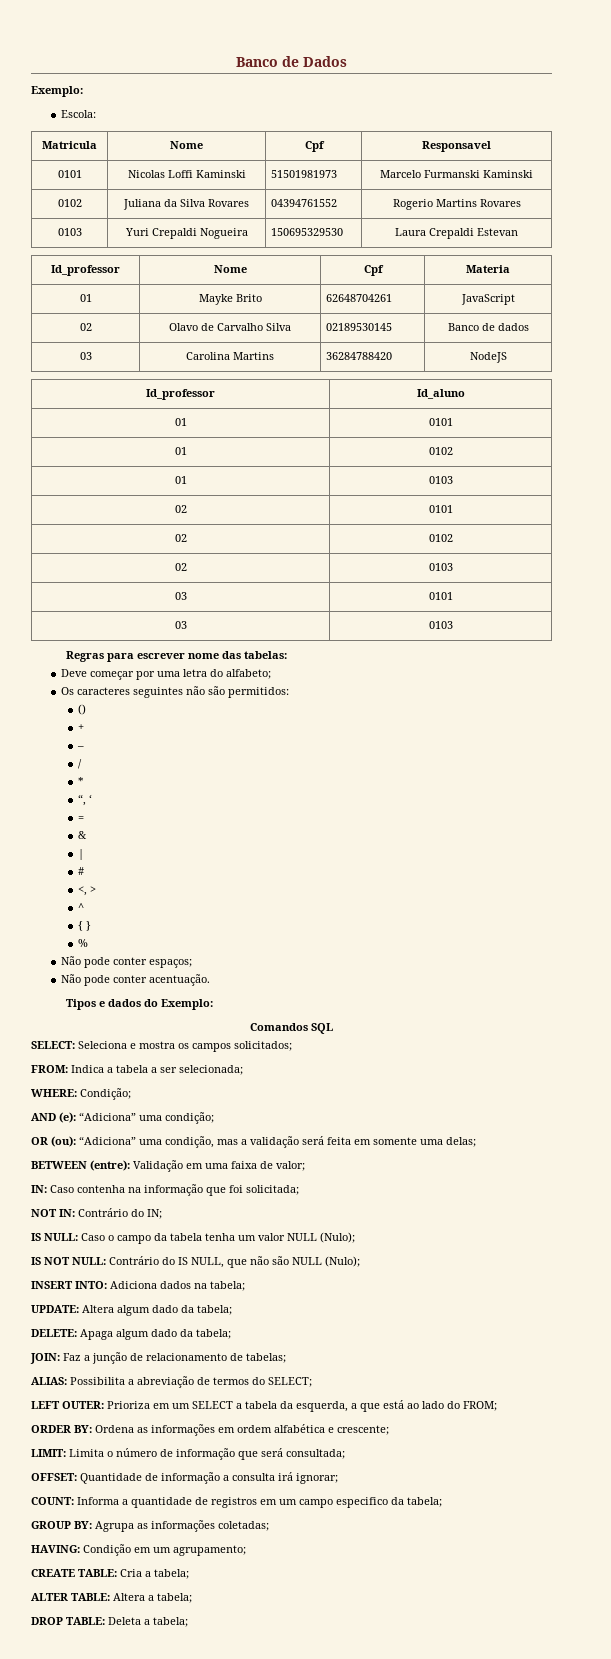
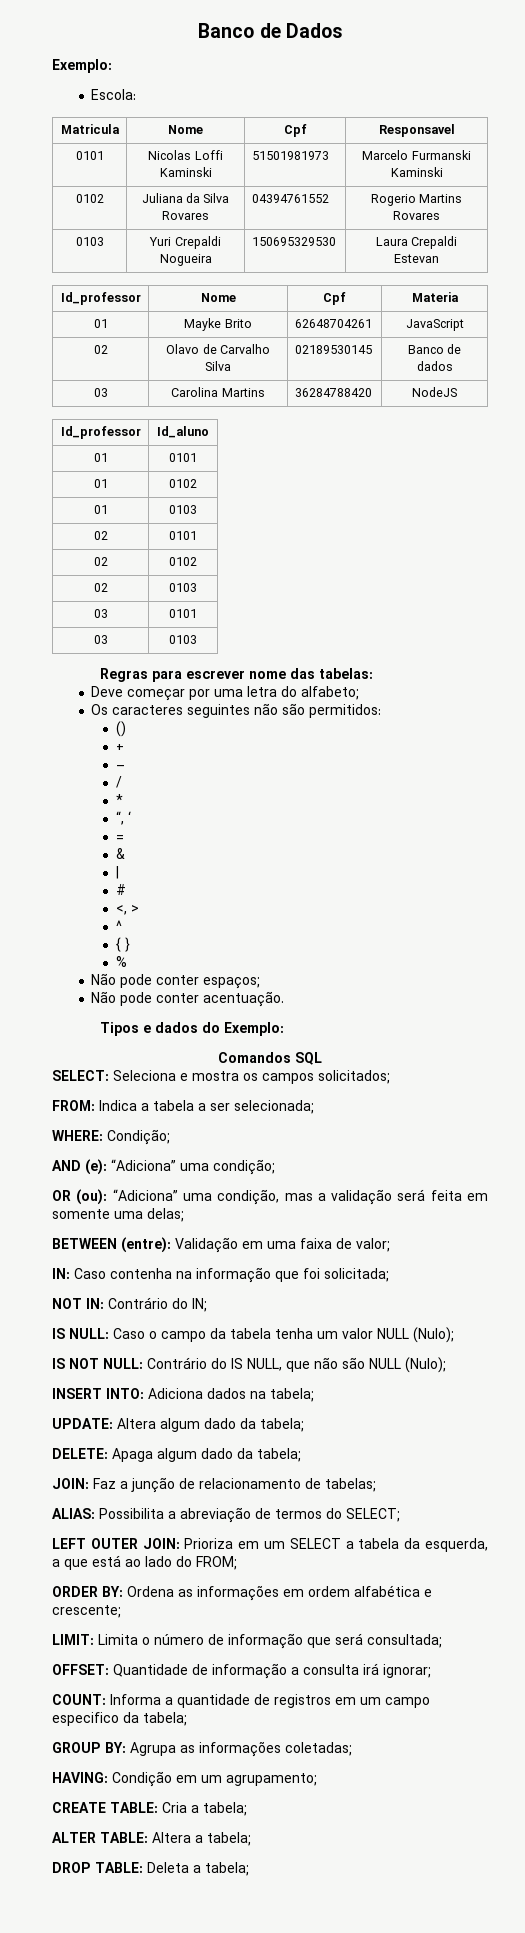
[62,1401,104,1409] OUTER: -> [90,1538,180,1549] OUTER JOIN:

